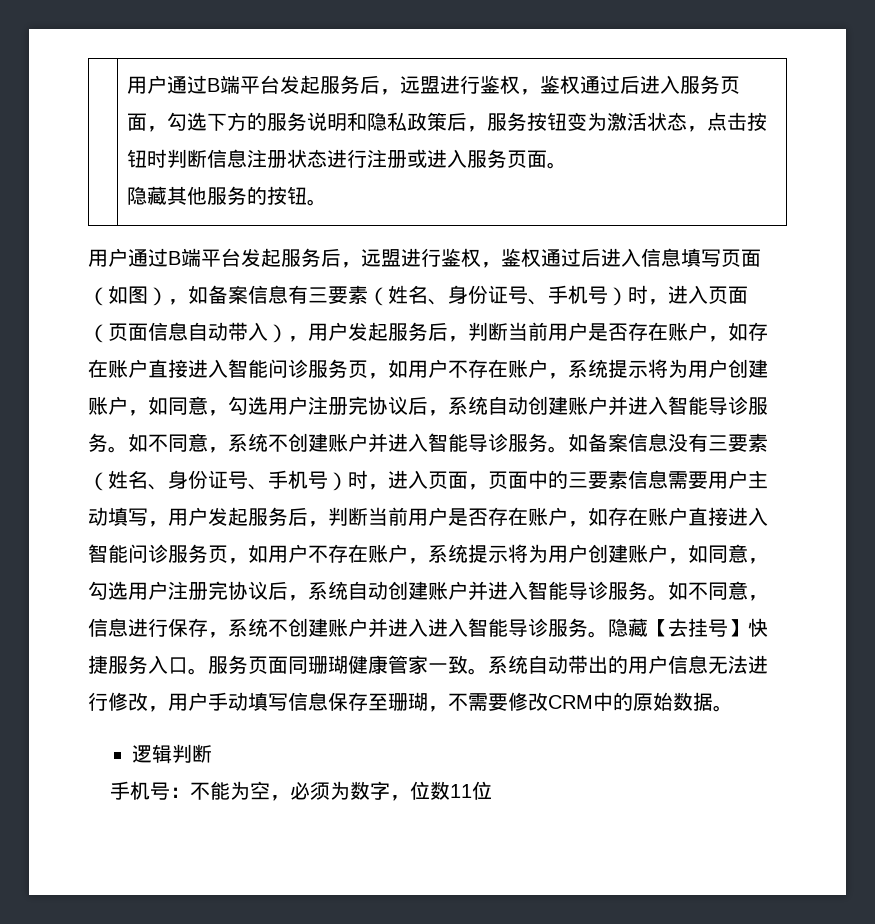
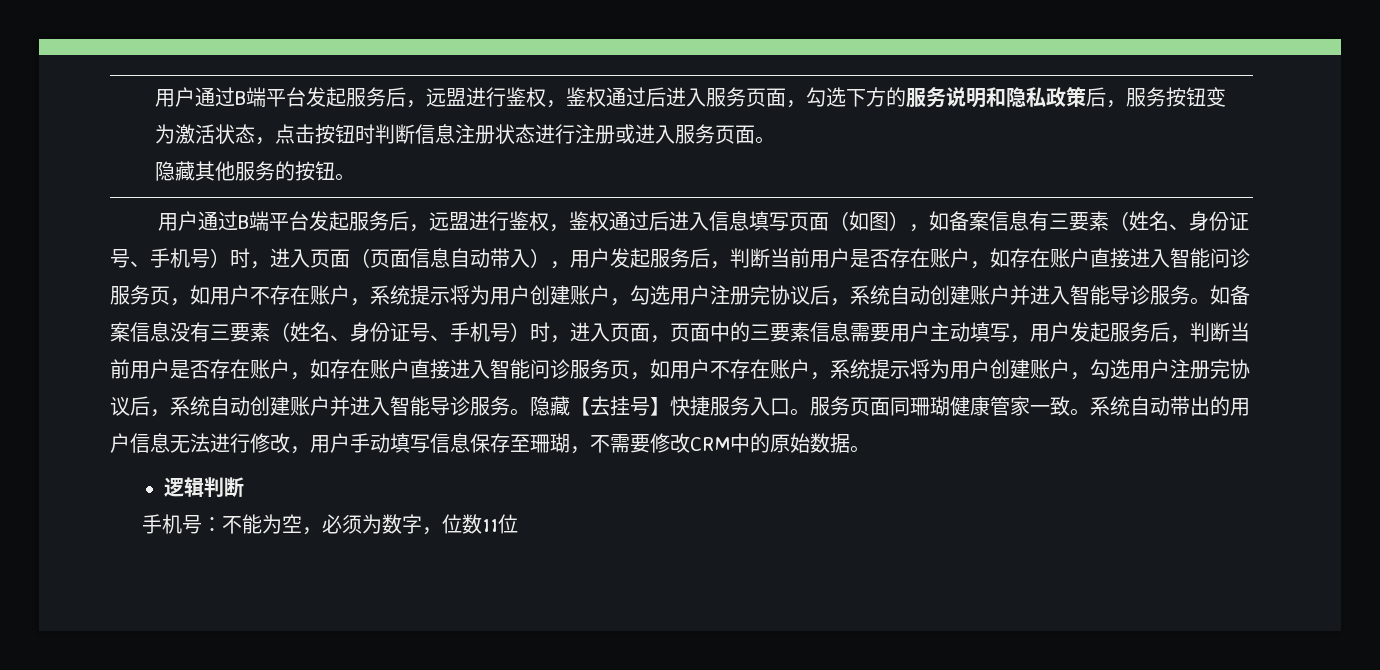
[148,396,228,416] 如同意， -> (630, 302) none
[148,433,588,453] 不同意，系统不创建账户并进入智能导诊服务。如 -> (1230, 295) none
[688,544,768,564] 如同意， -> (1090, 376) none
[668,581,768,601] [88,618,608,638] 如不同意，信息进行保存，系统不创建账户并进入进入智能导诊服务。 -> (530, 412) none

